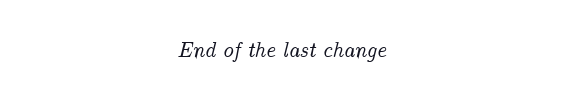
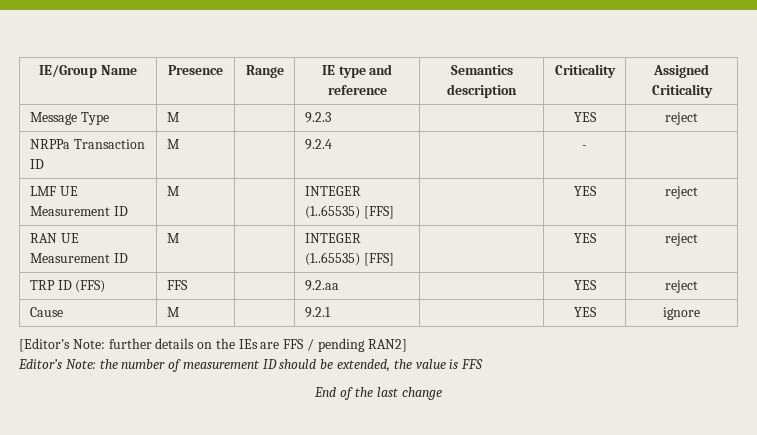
(177, 51) none -> [39,65,137,78] [168,65,223,75] [245,65,284,78] [321,64,393,78] [327,85,387,95] [450,65,513,75] [447,84,517,98] [554,64,616,78] [653,64,709,78] [651,84,713,98] [29,112,109,125] [166,112,180,122] [304,112,331,123] [573,112,597,122] [665,112,698,125] [29,139,145,149] [29,159,44,169] [166,139,180,149] [304,139,332,150] [582,145,587,149] [29,186,78,196] [29,206,128,216] [166,186,180,196] [304,186,361,196] [304,205,394,219] [573,186,597,196] [665,186,698,199] [29,233,79,243] [29,253,128,263] [166,233,180,243] [304,233,361,243] [304,252,394,266] [573,233,597,243] [665,233,698,246] [29,280,106,293] [166,280,188,290] [304,280,339,291] [573,280,597,290] [665,280,698,293] [29,307,63,317] [166,307,180,317] [304,307,331,318] [573,307,597,317] [663,307,700,320] [19,338,407,352] [18,359,484,372] IE/Group Name | Presence | Range | IE type and reference | Semantics description | Criticality | Assigned Criticality // Message Type | M | | 9.2.3 | | YES | reject // NRPPa Transaction ID | M | | 9.2.4 | | - | // LMF UE Measurement ID | M | | INTEGER (1..65535) [FFS] | | YES | reject // RAN UE Measurement ID | M | | INTEGER (1..65535) [FFS] | | YES | reject // TRP ID (FFS) | FFS | | 9.2.aa | | YES | reject // Cause | M | | 9.2.1 | | YES | ignore // [Editor’s Note: further details on the IEs are FFS / pending RAN2] // Editor’s Note: the number of measurement ID should be extended, the value is FFS //

